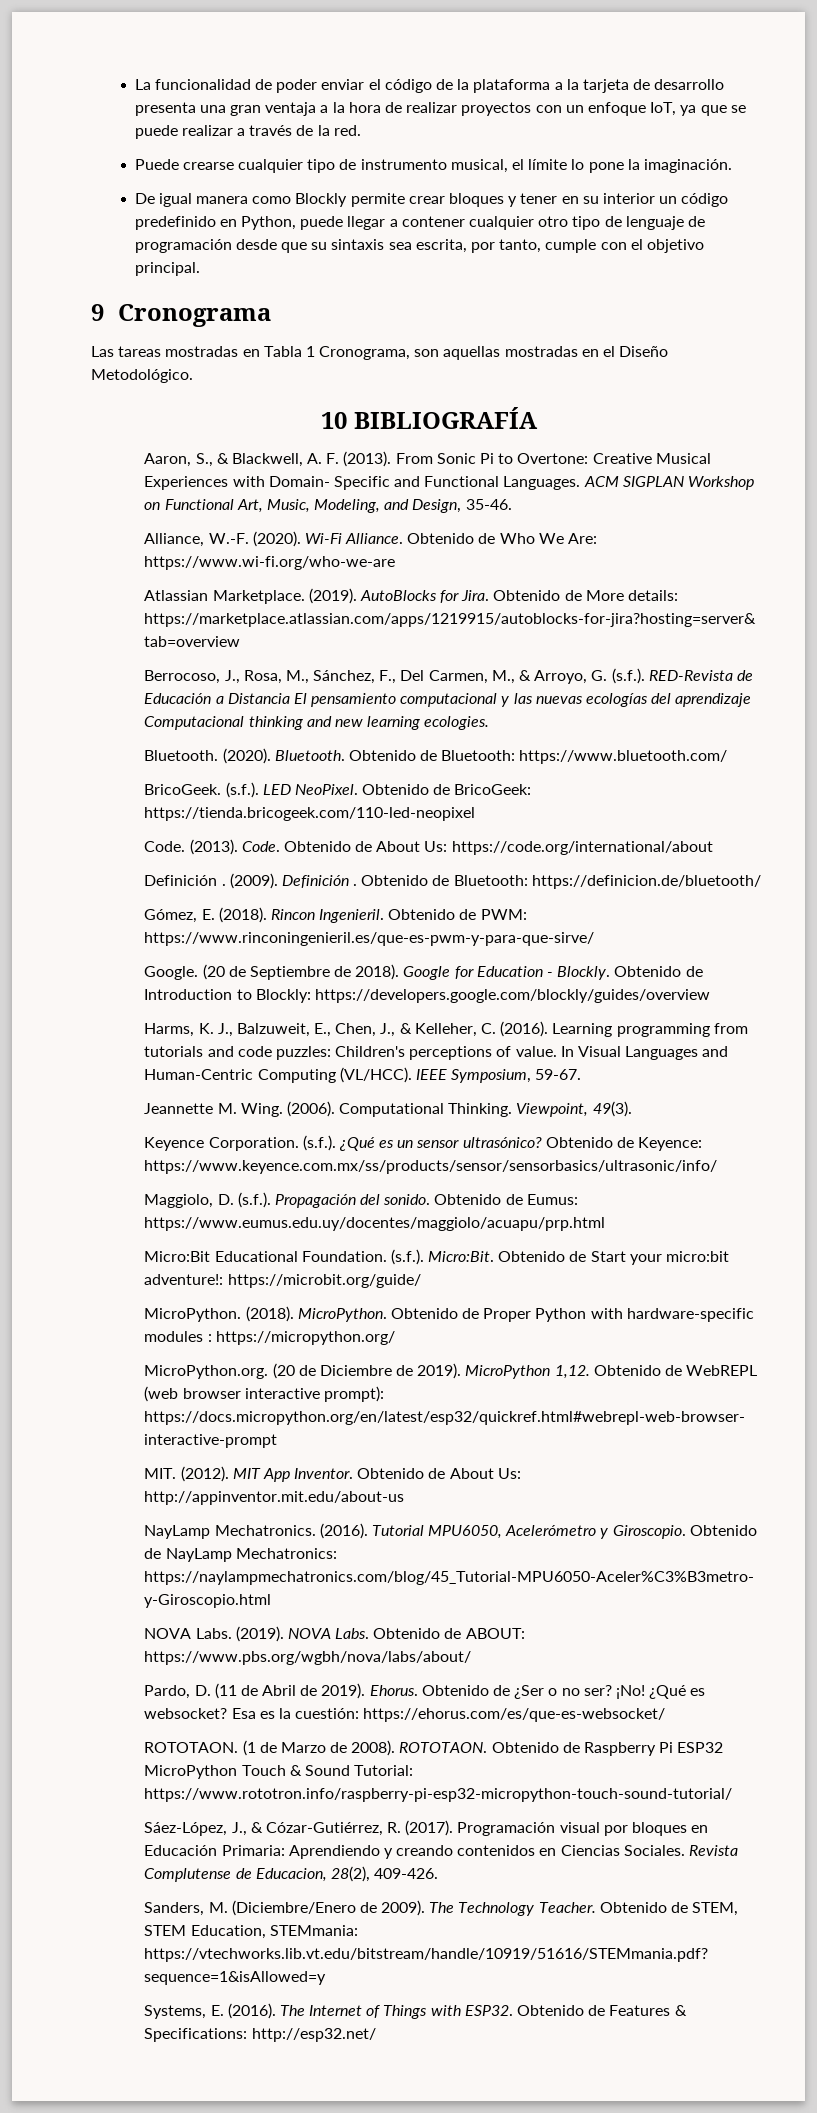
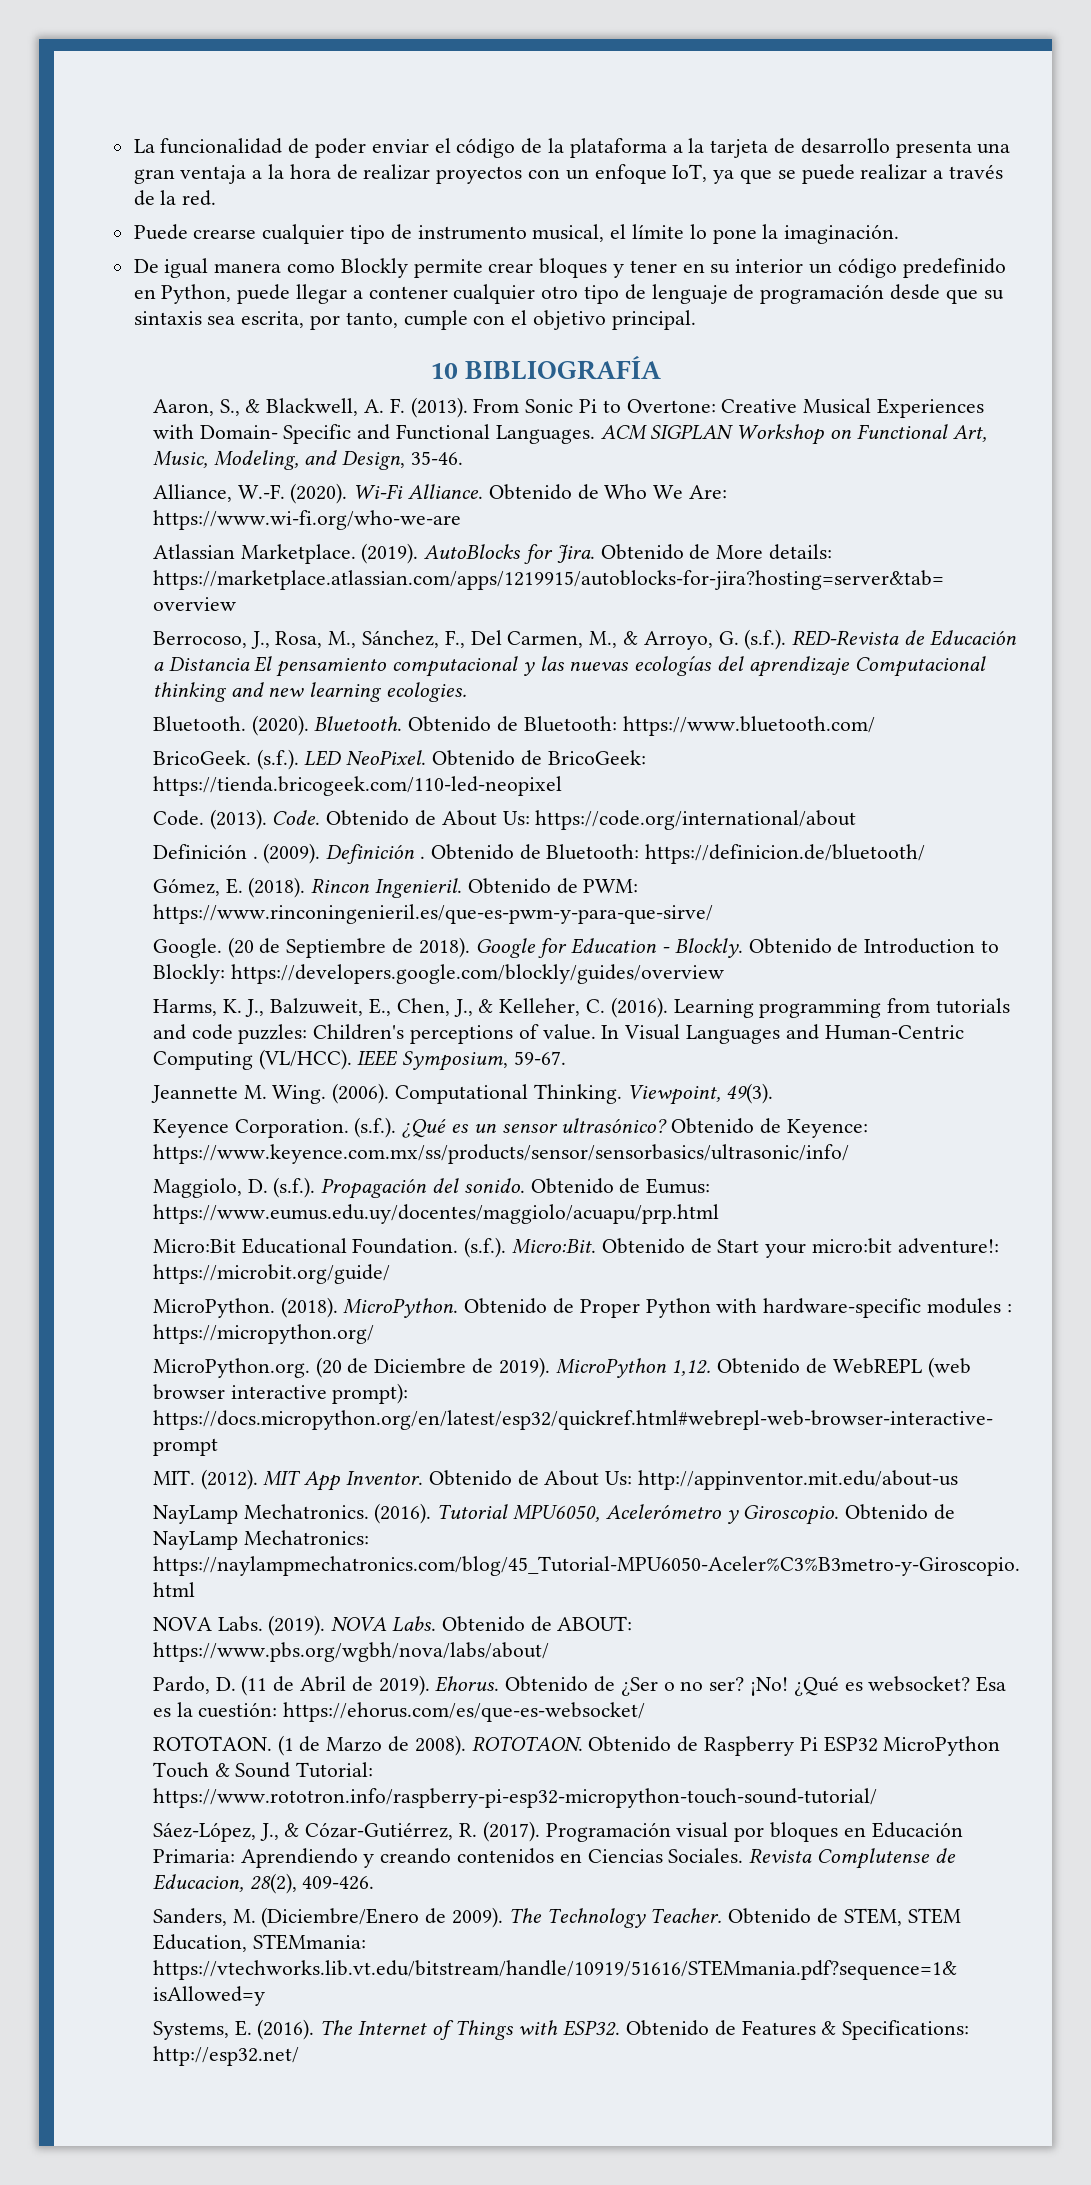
[91,304,271,327] [91,346,669,360] [91,369,193,383] // 9 Cronograma // Las tareas mostradas en Tabla 1 Cronograma, son aquellas mostradas en el Diseño Metodológico. -> (696, 320) none

